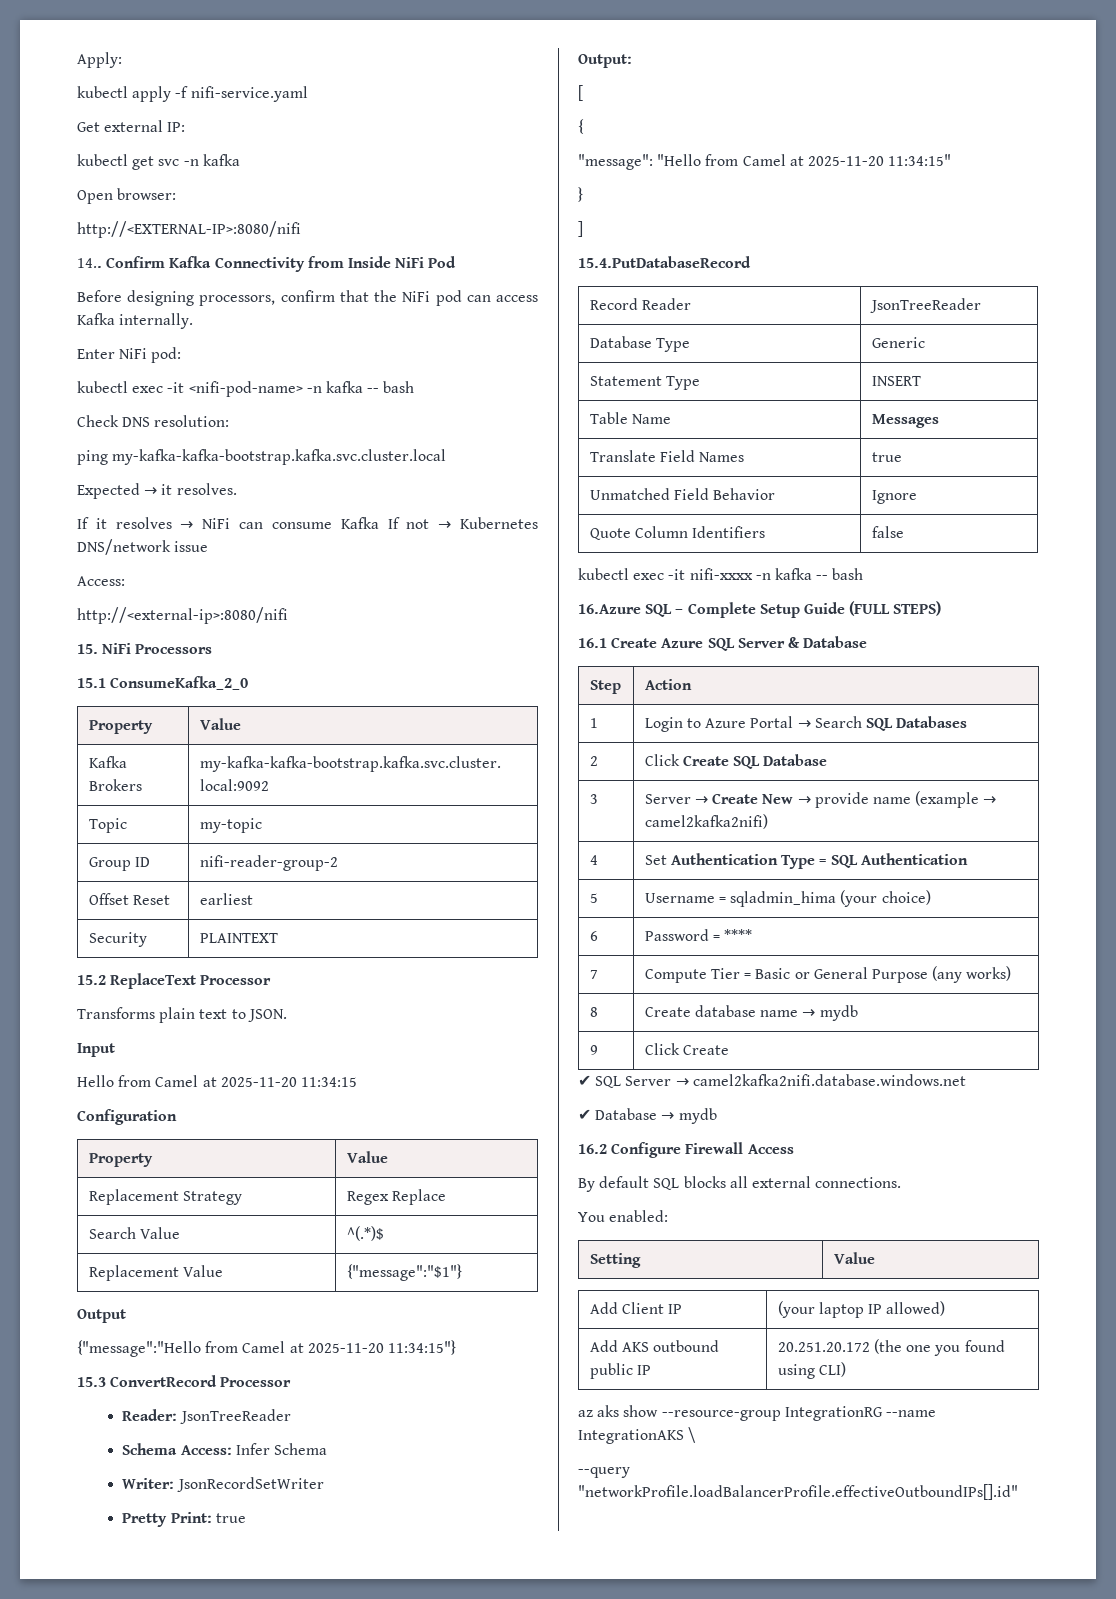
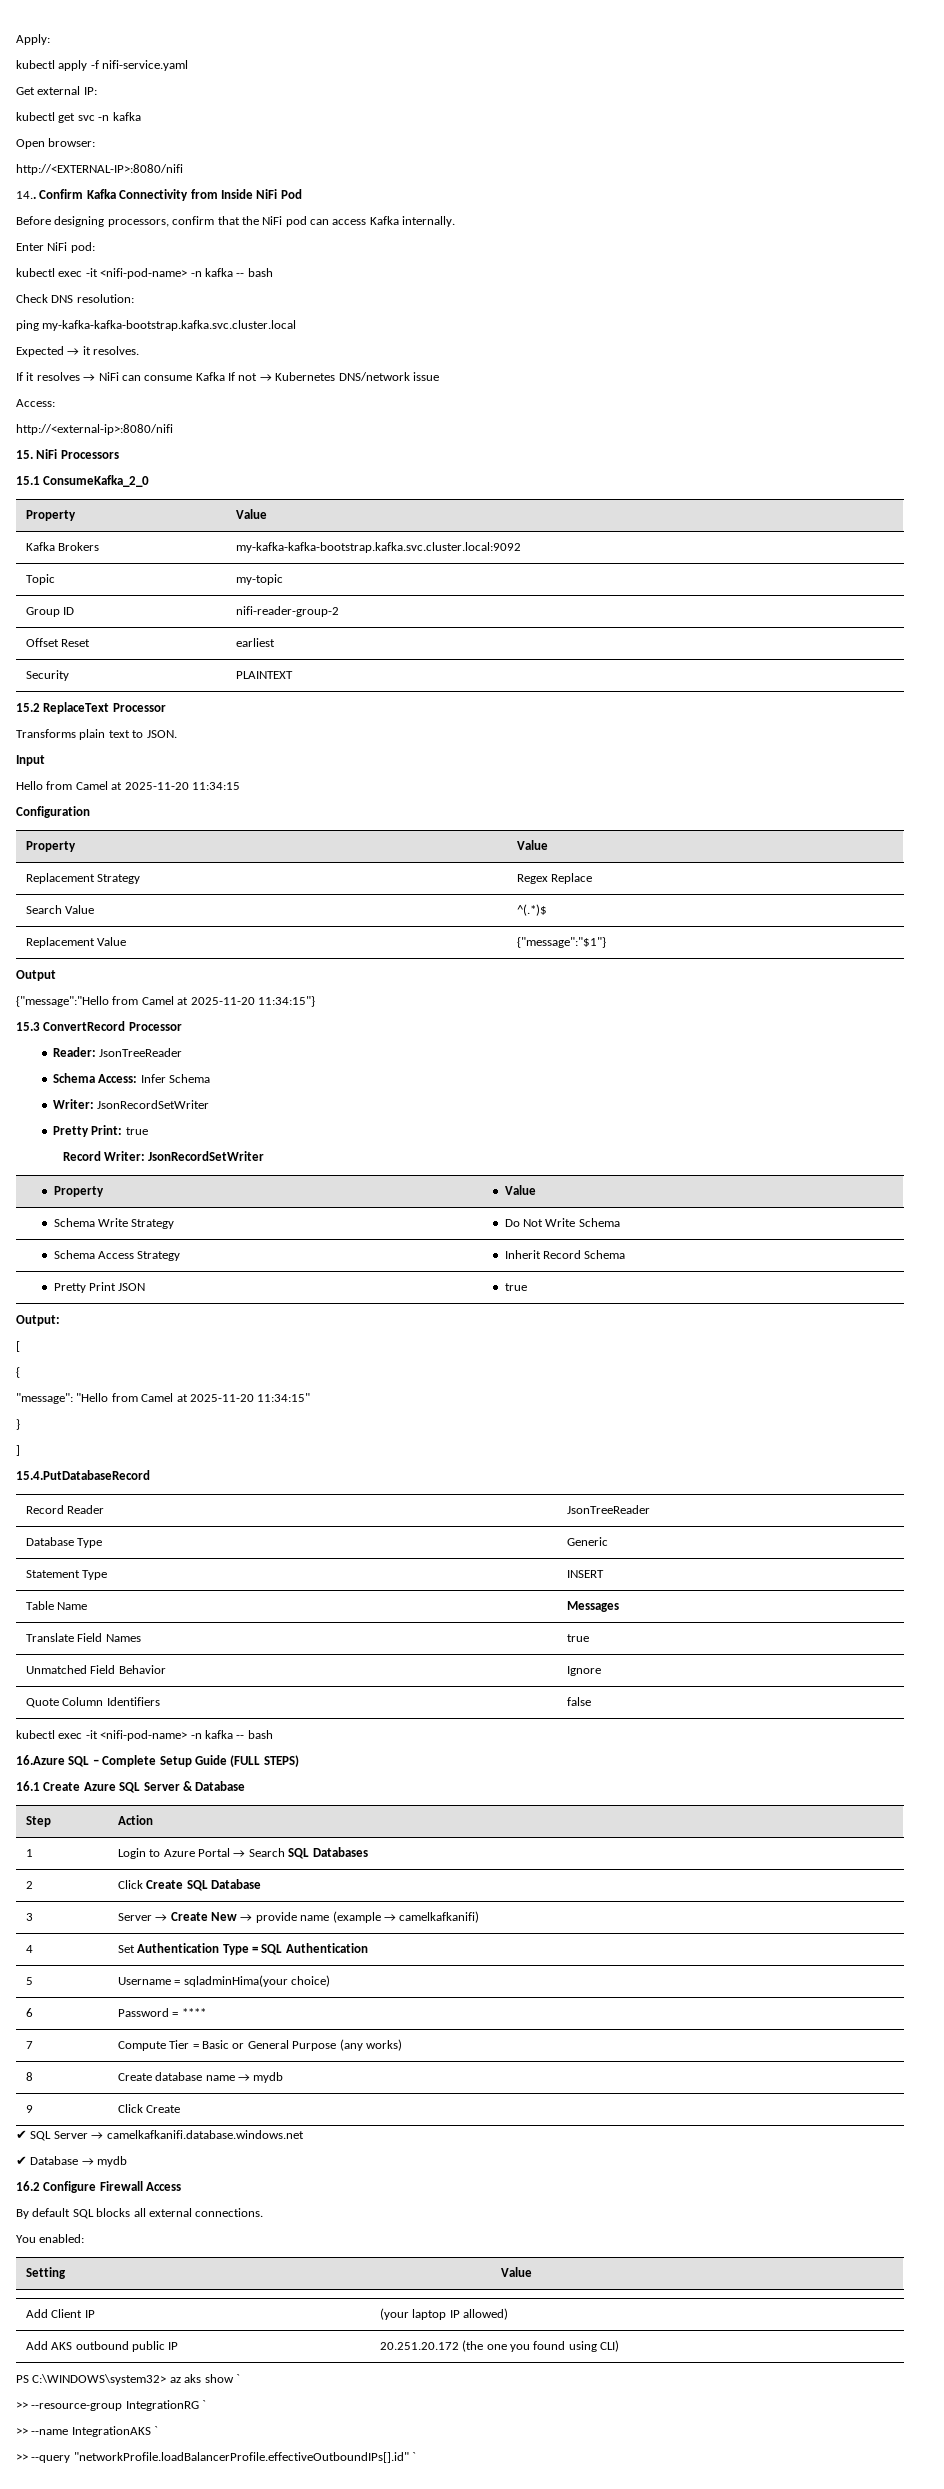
(246, 1518) none -> [62,1151,265,1161] [53,1186,104,1197] [504,1185,536,1195] [53,1218,175,1229] [504,1218,620,1227] [53,1250,181,1261] [504,1250,626,1259] [53,1282,146,1293] [504,1283,527,1291] // Record Writer: JsonRecordSetWriter // Property | Value // Schema Write Strategy | Do Not Write Schema // Schema Access Strategy | Inherit Record Schema // Pretty Print JSON | true
[689,568,753,580] nifi-xxxx -> [100,1730,188,1741] <nifi-pod-name>
[644,814,768,829] camel2kafka2nifi) -> [399,1911,480,1923] camelkafkanifi)
[730,890,878,907] sqladmin_hima (your -> [183,1975,288,1987] sqladminHima(your
[692,1074,966,1086] camel2kafka2nifi.database.windows.net -> [106,2130,304,2139] camelkafkanifi.database.windows.net
(847, 1369) none -> [16,2374,167,2385] PS C:\WINDOWS\system32>
[661,1406,936,1421] [578,1427,697,1444] --resource-group IntegrationRG --name IntegrationAKS \ // -> [235,2374,240,2383] [16,2400,207,2411] [16,2426,159,2437] [16,2454,28,2461] ` // >> --resource-group IntegrationRG ` // >> --name IntegrationAKS ` // >>
(1018, 1492) none -> [412,2452,417,2461] `

